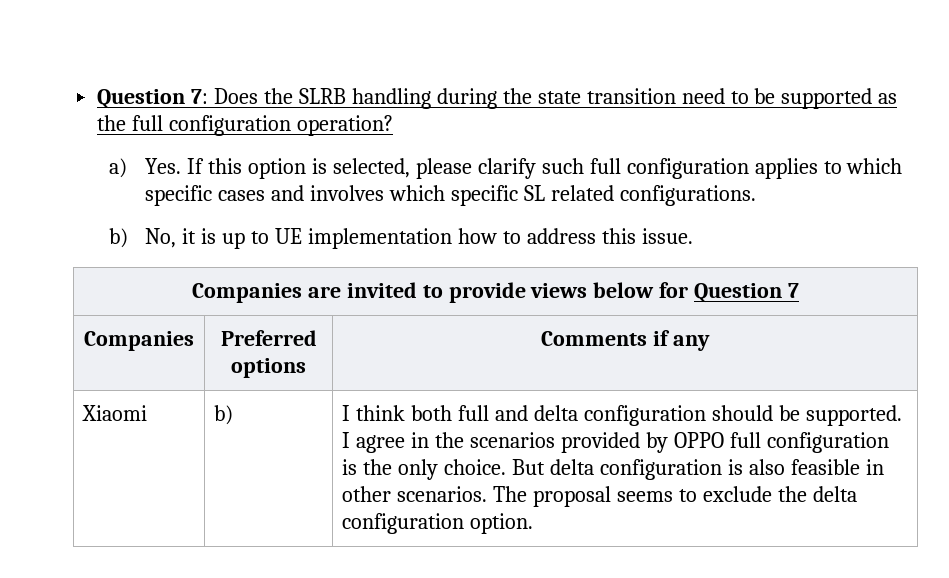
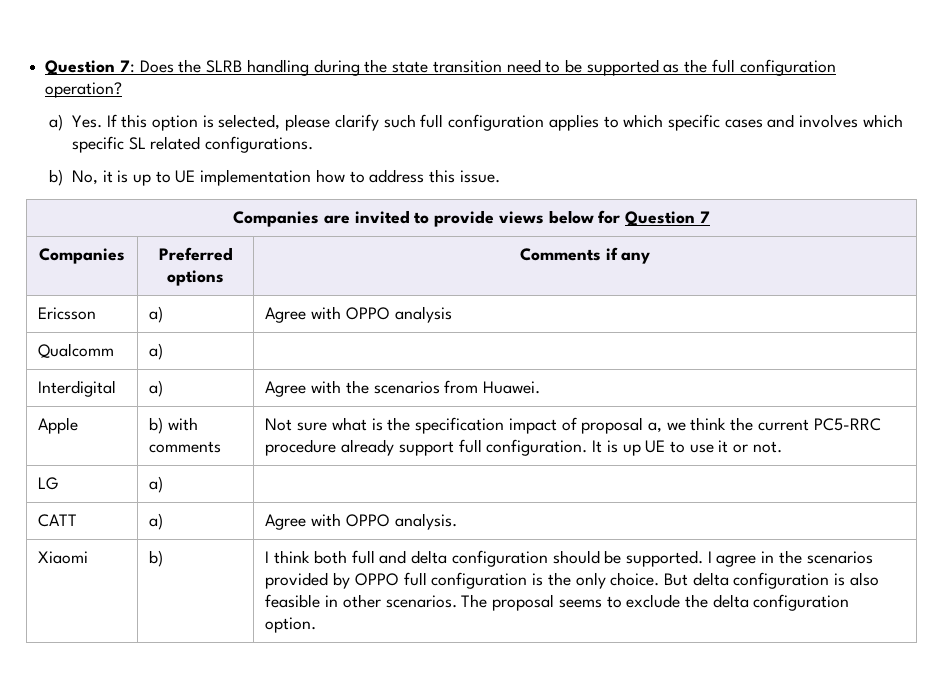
(710, 343) none -> [38,307,97,320] [149,306,164,323] [265,306,452,323] [38,343,115,358] [149,343,164,360] [38,380,117,397] [149,380,164,397] [265,380,541,397] [38,417,79,434] [149,417,199,434] [149,441,222,453] [265,417,881,434] [265,439,782,456] [38,477,60,490] [149,476,164,493] [38,514,78,527] [149,513,164,530] [265,513,457,530] // Ericsson | a) | Agree with OPPO analysis // Qualcomm | a) | // Interdigital | a) | Agree with the scenarios from Huawei. // Apple | b) with comments | Not sure what is the specification impact of proposal a, we think the current PC5-RRC procedure already support full configuration. It is up UE to use it or not. // LG | a) | // CATT | a) | Agree with OPPO analysis.

